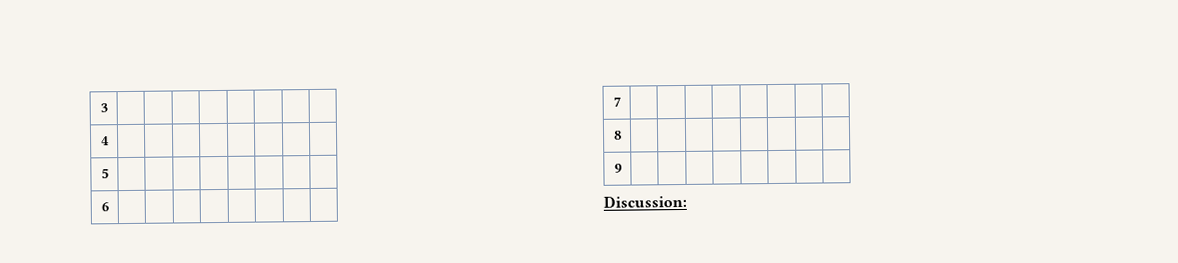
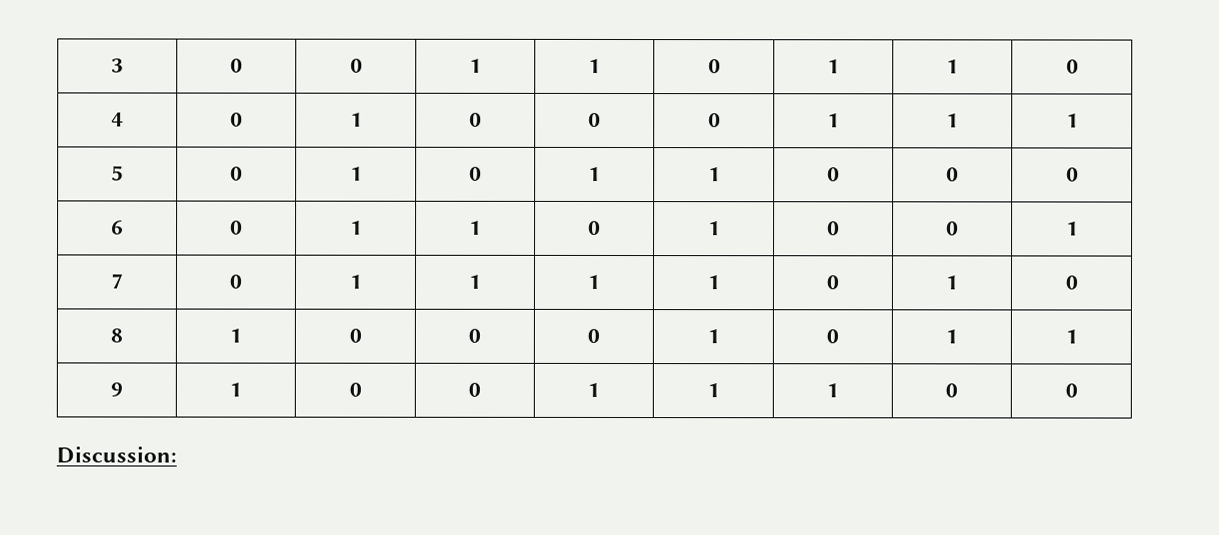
[100,136,110,146] [100,168,109,179] [100,202,109,212] [612,96,621,107] [612,130,622,140] [613,163,622,173] | | | | | | | // 4 | | | | | | | | // 5 | | | | | | | | // 6 | | | | | | | | // 7 | | | | | | | | // 8 | | | | | | | | // 9 | | | | | | | | -> [230,58,243,73] [349,58,363,73] [469,58,482,73] [588,58,601,73] [707,59,721,74] [827,59,840,74] [946,59,959,74] [1065,59,1079,74] [111,112,124,127] [230,112,243,127] [349,112,363,127] [469,112,482,127] [588,112,601,127] [707,113,721,128] [827,113,840,128] [946,113,959,128] [1065,113,1079,128] [111,165,124,181] [230,166,243,181] [349,166,363,181] [469,166,482,181] [588,166,601,181] [707,167,721,182] [827,167,840,182] [946,167,959,182] [1065,167,1079,182] [111,220,124,235] [230,220,243,235] [349,220,363,235] [469,220,482,235] [588,220,601,235] [707,221,721,236] [827,221,840,236] [946,221,959,236] [1065,221,1079,236] [110,273,123,289] [229,274,242,289] [348,274,362,289] [468,274,481,289] [587,274,600,289] [706,275,720,290] [826,275,839,290] [945,275,958,290] [1064,275,1078,290] [110,328,123,343] [229,328,242,343] [348,328,362,343] [468,328,481,343] [587,328,600,343] [706,329,720,344] [826,329,839,344] [945,329,958,344] [1064,329,1078,344] [110,382,123,397] [229,382,242,397] [348,382,362,397] [468,382,481,397] [587,382,600,397] [706,383,720,398] [826,383,839,398] [945,383,958,398] [1064,383,1078,398] 0 | 0 | 1 | 1 | 0 | 1 | 1 | 0 // 4 | 0 | 1 | 0 | 0 | 0 | 1 | 1 | 1 // 5 | 0 | 1 | 0 | 1 | 1 | 0 | 0 | 0 // 6 | 0 | 1 | 1 | 0 | 1 | 0 | 0 | 1 // 7 | 0 | 1 | 1 | 1 | 1 | 0 | 1 | 0 // 8 | 1 | 0 | 0 | 0 | 1 | 0 | 1 | 1 // 9 | 1 | 0 | 0 | 1 | 1 | 1 | 0 | 0

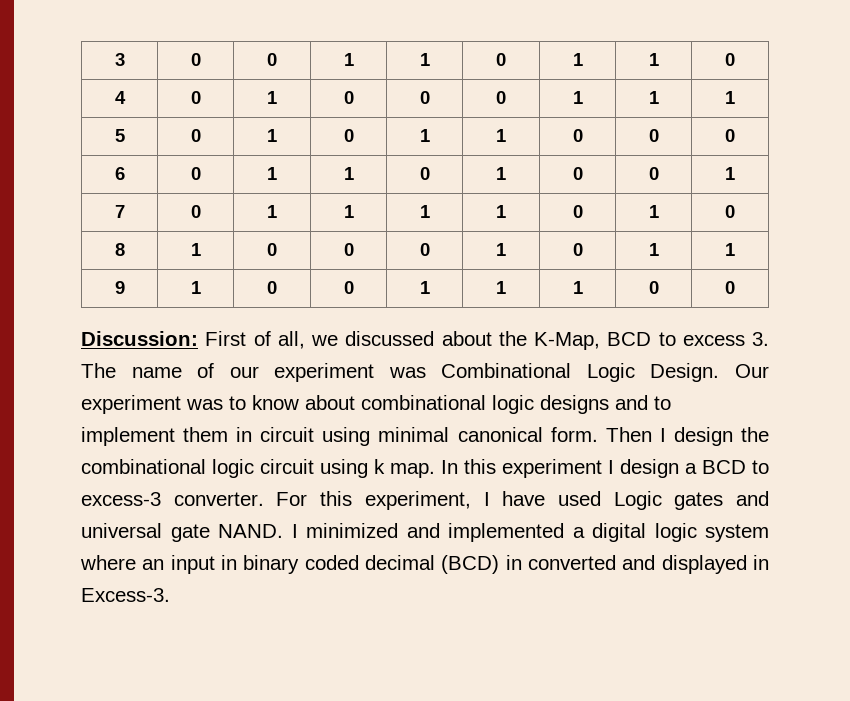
(177, 455) none -> [205,331,769,350] [81,363,769,382] [81,395,671,414] [81,427,769,446] [81,459,769,478] [81,491,769,510] [81,523,769,542] [80,555,770,574] [81,588,170,602] First of all, we discussed about the K-Map, BCD to excess 3. The name of our experiment was Combinational Logic Design. Our experiment was to know about combinational logic designs and to implement them in circuit using minimal canonical form. Then I design the combinational logic circuit using k map. In this experiment I design a BCD to excess-3 converter. For this experiment, I have used Logic gates and universal gate NAND. I minimized and implemented a digital logic system where an input in binary coded decimal (BCD) in converted and displayed in Excess-3.

